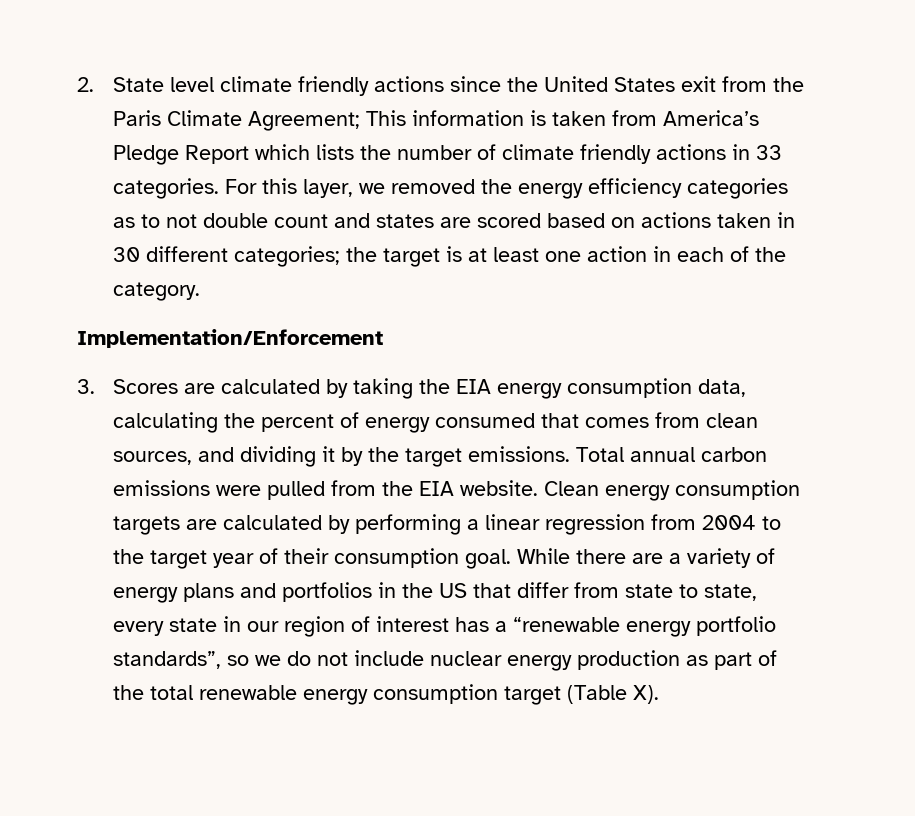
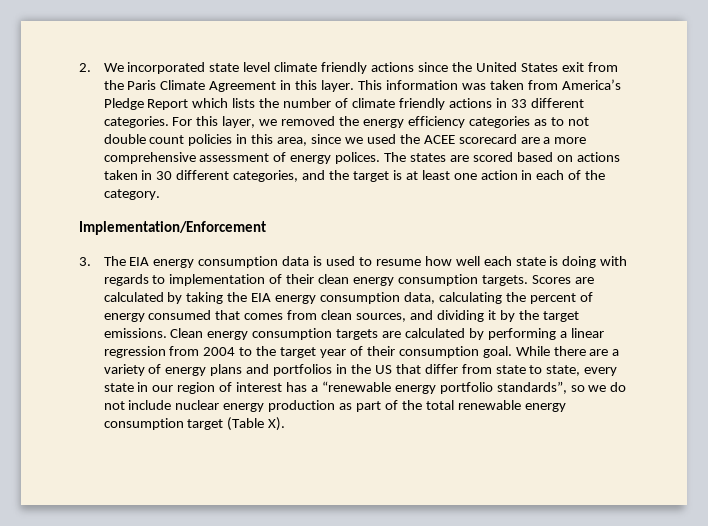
[112,77,164,92] State -> [103,62,240,74] We incorporated state
[247,111,360,131] Agreement; -> [209,80,355,92] Agreement in this layer.
[529,110,546,126] is -> [461,83,486,90] was
(782, 152) none -> [530,98,584,108] different
[333,213,370,228] and -> [188,134,587,146] [103,152,407,164] policies in this area, since we used the ACEE scorecard are a more comprehensive assessment of energy polices. The
[233,246,340,267] categories; -> [233,170,326,182] categories, and
(95, 386) none -> [103,256,628,268] [103,274,528,286] The EIA energy consumption data is used to resume how well each state is doing with regards to implementation of their clean energy consumption targets.
[575,447,767,462] [112,480,538,500] Total annual carbon emissions were pulled from the EIA website. -> (167, 333) none

